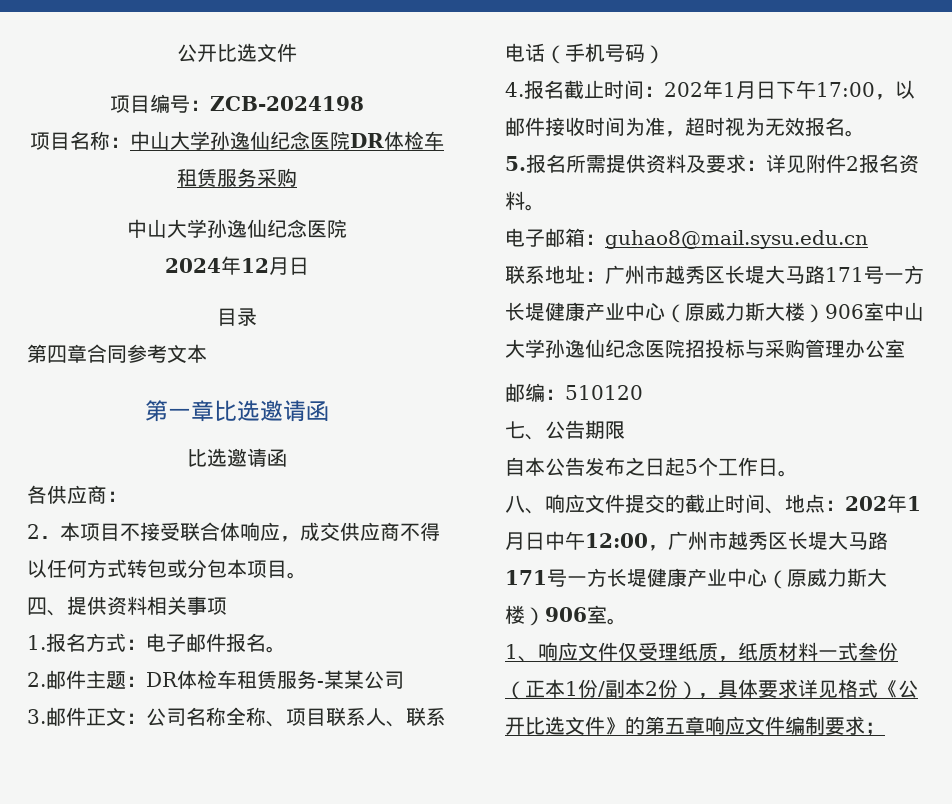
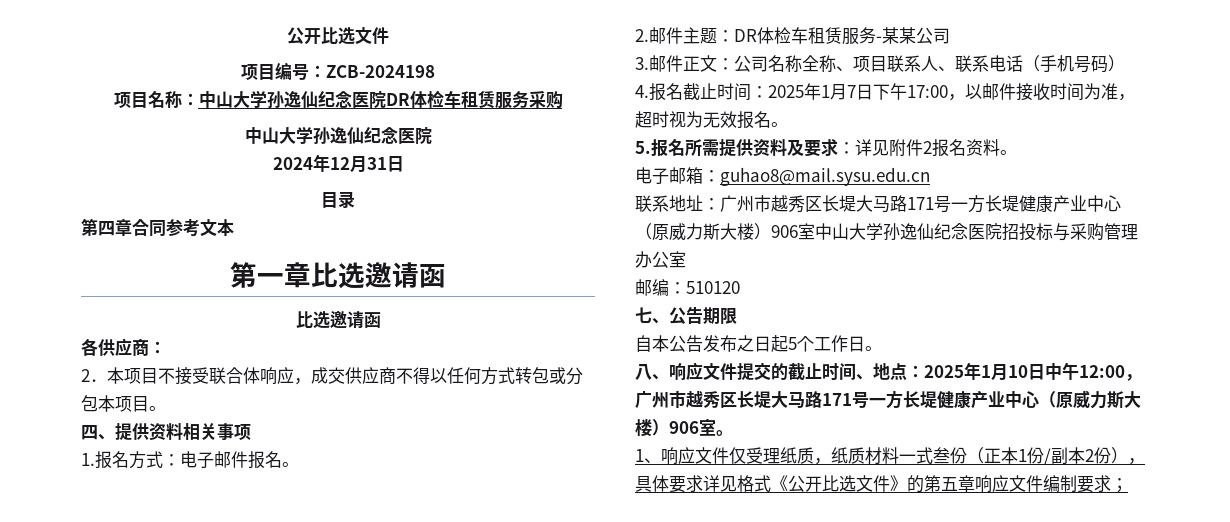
(289, 266) none -> [366,157,387,170] 31
[664,80,756,99] 202年1月 -> [768,83,856,100] 2025年1月7
[845,494,921,513] [505,532,525,550] 202年1月 -> [924,362,1028,381] 2025年1月10

